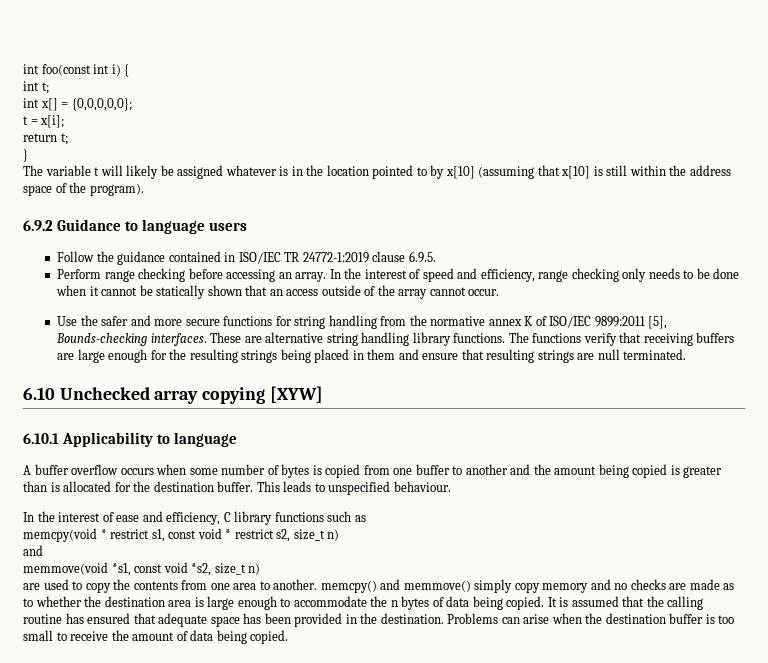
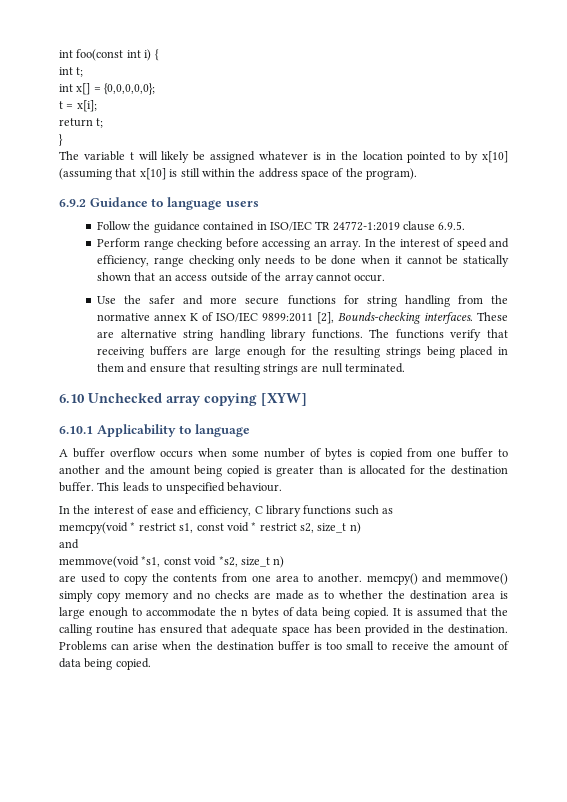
[648,316,668,329] [5], -> [317,312,335,324] [2],

